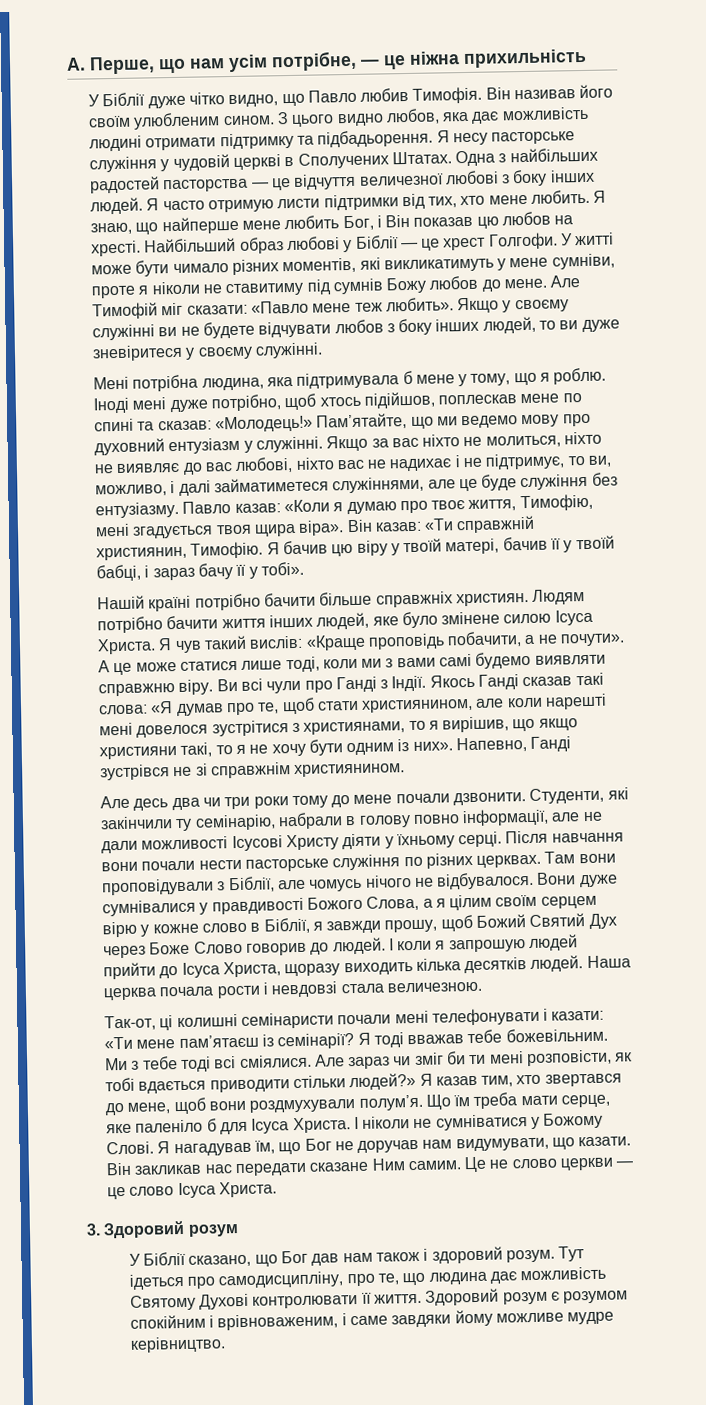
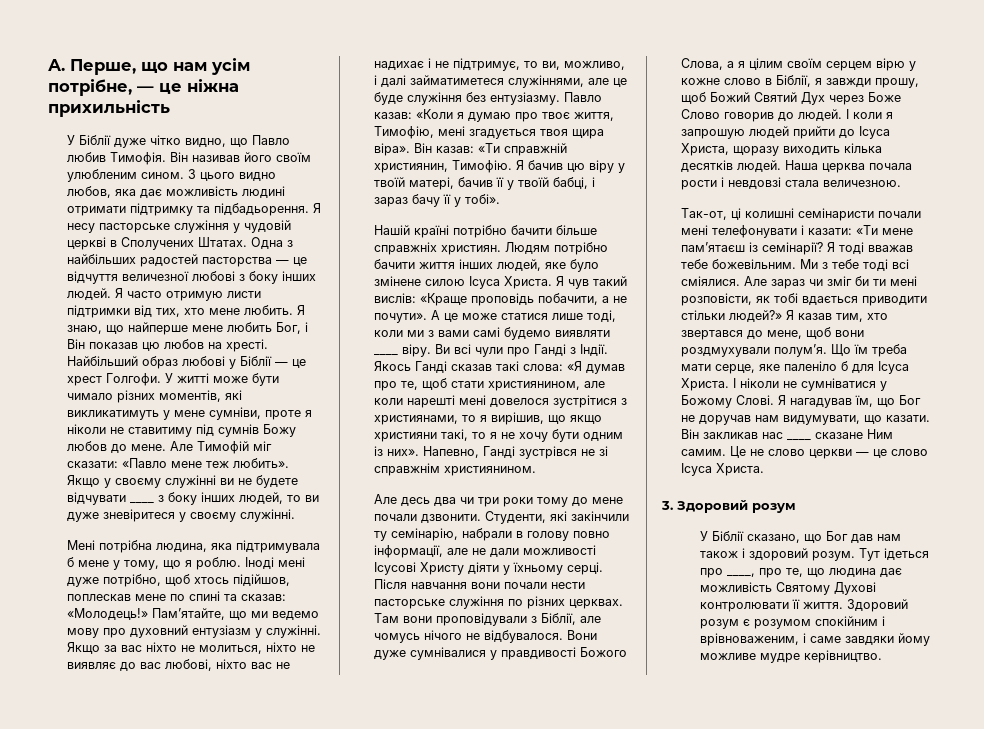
[334,319,384,334] любов -> [129,502,154,504] ____
[97,683,175,697] справжню -> [373,354,398,356] ____
[234,1162,307,1177] передати -> [786,439,811,441] ____
[218,1271,344,1289] самодисципліну, -> [726,573,755,577] ____,

